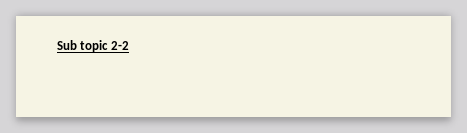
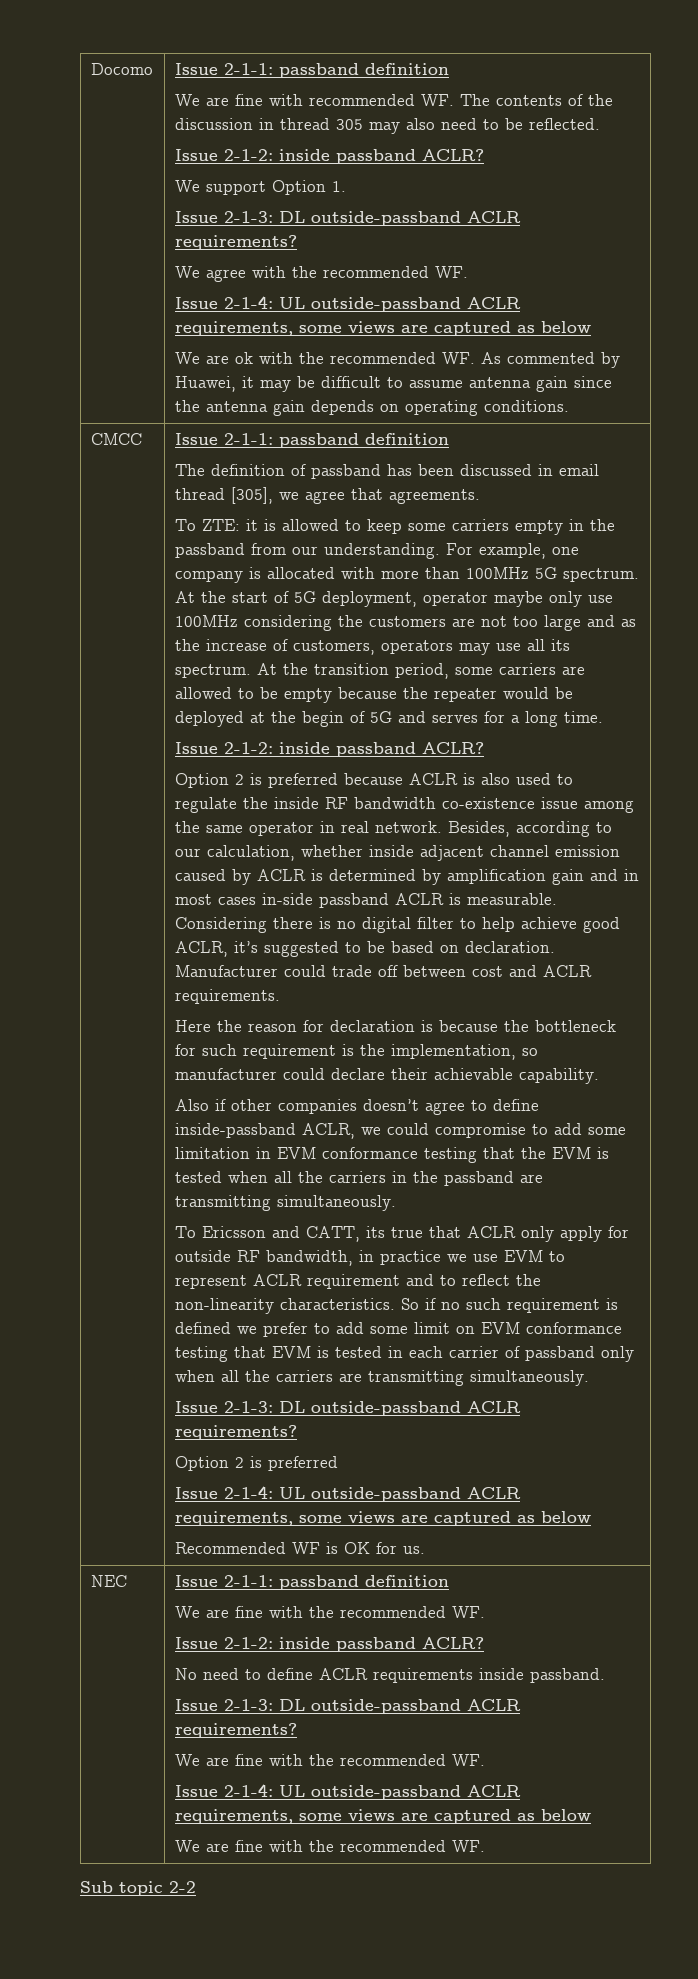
(57, 45) none -> [90,63,153,75] [174,63,449,78] [174,94,613,106] [174,118,600,134] [174,149,484,164] [174,180,346,195] [174,211,521,226] [174,235,297,250] [174,266,468,282] [174,296,521,312] [174,321,591,336] [174,352,620,368] [174,376,612,392] [174,400,569,416] [90,433,142,445] [174,433,449,448] [174,464,599,479] [174,487,480,504] [174,519,615,535] [174,543,579,559] [174,567,639,583] [174,591,613,607] [174,615,636,631] [174,639,570,655] [174,663,585,679] [174,687,573,703] [174,711,603,727] [174,742,484,757] [174,773,573,788] [174,797,634,813] [174,821,612,837] [174,845,620,861] [174,869,639,885] [174,893,557,908] [174,917,620,933] [174,941,555,957] [174,965,592,977] [174,989,280,1004] [174,1020,616,1032] [174,1044,538,1060] [174,1068,599,1084] [174,1099,539,1115] [174,1123,626,1139] [174,1147,609,1163] [174,1171,543,1186] [174,1195,396,1211] [174,1226,629,1242] [174,1250,565,1266] [174,1274,541,1289] [174,1298,618,1314] [174,1322,622,1337] [174,1346,634,1362] [174,1370,589,1386] [174,1401,521,1416] [174,1425,297,1440] [174,1456,338,1471] [174,1486,521,1502] [174,1511,591,1526] [174,1542,425,1554] [90,1575,127,1587] [174,1575,449,1590] [174,1606,485,1618] [174,1637,484,1652] [174,1668,605,1683] [174,1699,521,1714] [174,1723,297,1738] [174,1754,485,1766] [174,1784,521,1800] [174,1809,591,1824] [174,1840,485,1852] Docomo | Issue 2-1-1: passband definition // We are fine with recommended WF. The contents of the discussion in thread 305 may also need to be reflected. // Issue 2-1-2: inside passband ACLR? // We support Option 1. // Issue 2-1-3: DL outside-passband ACLR requirements? // We agree with the recommended WF. // Issue 2-1-4: UL outside-passband ACLR requirements, some views are captured as below // We are ok with the recommended WF. As commented by Huawei, it may be difficult to assume antenna gain since the antenna gain depends on operating conditions. // CMCC | Issue 2-1-1: passband definition // The definition of passband has been discussed in email thread [305], we agree that agreements. // To ZTE: it is allowed to keep some carriers empty in the passband from our understanding. For example, one company is allocated with more than 100MHz 5G spectrum. At the start of 5G deployment, operator maybe only use 100MHz considering the customers are not too large and as the increase of customers, operators may use all its spectrum. At the transition period, some carriers are allowed to be empty because the repeater would be deployed at the begin of 5G and serves for a long time. // Issue 2-1-2: inside passband ACLR? // Option 2 is preferred because ACLR is also used to regulate the inside RF bandwidth co-existence issue among the same operator in real network. Besides, according to our calculation, whether inside adjacent channel emission caused by ACLR is determined by amplification gain and in most cases in-side passband ACLR is measurable. Considering there is no digital filter to help achieve good ACLR, it’s suggested to be based on declaration. Manufacturer could trade off between cost and ACLR requirements. // Here the reason for declaration is because the bottleneck for such requirement is the implementation, so manufacturer could declare their achievable capability. // Also if other companies doesn’t agree to define inside-passband ACLR, we could compromise to add some limitation in EVM conformance testing that the EVM is tested when all the carriers in the passband are transmitting simultaneously. // To Ericsson and CATT, its true that ACLR only apply for outside RF bandwidth, in practice we use EVM to represent ACLR requirement and to reflect the non-linearity characteristics. So if no such requirement is defined we prefer to add some limit on EVM conformance testing that EVM is tested in each carrier of passband only when all the carriers are transmitting simultaneously. // Issue 2-1-3: DL outside-passband ACLR requirements? // Option 2 is preferred // Issue 2-1-4: UL outside-passband ACLR requirements, some views are captured as below // Recommended WF is OK for us. // NEC | Issue 2-1-1: passband definition // We are fine with the recommended WF. // Issue 2-1-2: inside passband ACLR? // No need to define ACLR requirements inside passband. // Issue 2-1-3: DL outside-passband ACLR requirements? // We are fine with the recommended WF. // Issue 2-1-4: UL outside-passband ACLR requirements, some views are captured as below // We are fine with the recommended WF. //

